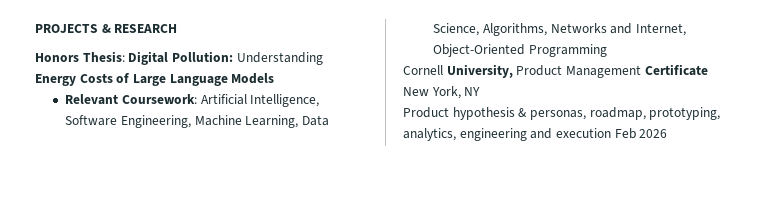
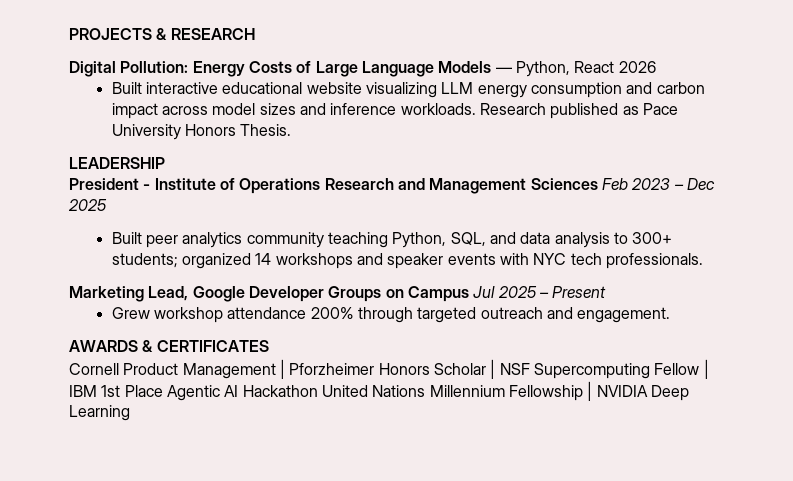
[35,51,125,62] Honors Thesis: -> (255, 34) none
[236,52,323,65] Understanding -> (189, 67) none
[65,94,320,107] [65,115,329,128] [433,23,686,36] [433,44,607,57] // Relevant Coursework: Artificial Intelligence, Software Engineering, Machine Learning, Data Science, Algorithms, Networks and Internet, Object-Oriented Programming -> [495,61,656,77] [111,82,705,98] [111,103,678,119] [111,124,292,140] [69,157,165,169] [69,178,715,194] [68,199,107,211] [111,232,673,248] [111,253,703,269] [69,286,607,302] [111,307,671,323] [69,340,269,352] — Python, React 2026 // Built interactive educational website visualizing LLM energy consumption and carbon impact across model sizes and inference workloads. Research published as Pace University Honors Thesis. // LEADERSHIP // President - Institute of Operations Research and Management Sciences Feb 2023 – Dec 2025 // Built peer analytics community teaching Python, SQL, and data analysis to 300+ students; organized 14 workshops and speaker events with NYC tech professionals. // Marketing Lead, Google Developer Groups on Campus Jul 2025 – Present // Grew workshop attendance 200% through targeted outreach and engagement. // AWARDS & CERTIFICATES
[446,64,513,78] University, -> (119, 369) none
[644,64,708,76] [403,86,481,99] [403,107,721,120] [403,128,668,141] Certificate New York, NY // Product hypothesis & personas, roadmap, prototyping, analytics, engineering and execution Feb 2026 -> [279,359,709,379] [69,381,689,401] [69,405,130,421] | Pforzheimer Honors Scholar | NSF Supercomputing Fellow | IBM 1st Place Agentic AI Hackathon United Nations Millennium Fellowship | NVIDIA Deep Learning

